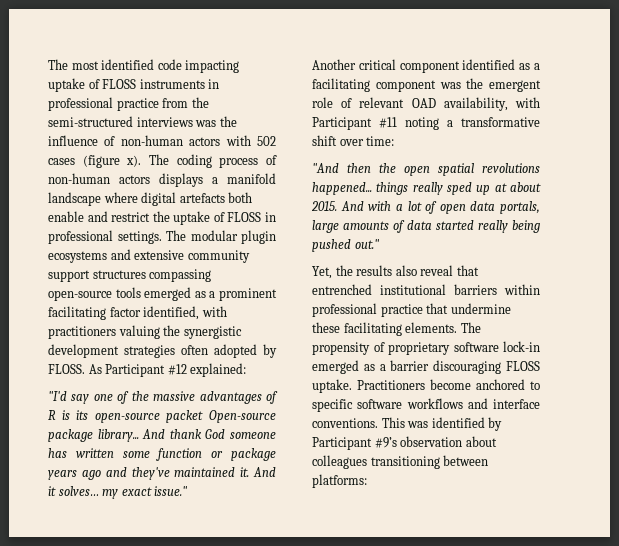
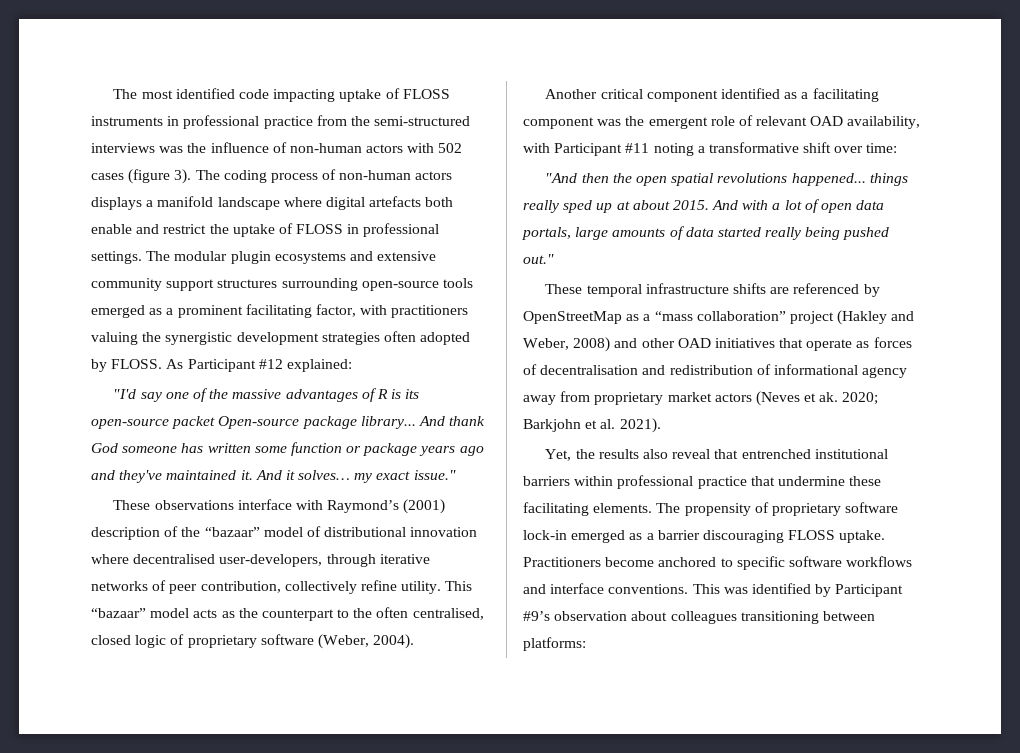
[126,155,142,167] x). -> [174,169,192,184] 3).
[149,269,212,282] compassing -> [281,278,358,291] surrounding
[109,306,200,320] factor identified, -> [315,304,356,317] factor,
(188, 491) none -> [113,499,446,514] [91,526,478,540] [91,554,430,567] [91,580,473,594] [91,607,484,621] [91,634,415,649] // These observations interface with Raymond’s (2001) description of the “bazaar” model of distributional innovation where decentralised user-developers, through iterative networks of peer contribution, collectively refine utility. This “bazaar” model acts as the counterpart to the often centralised, closed logic of proprietary software (Weber, 2004).
(379, 244) none -> [545,283,880,297] [523,310,915,325] [523,337,912,352] [523,364,908,378] [523,391,879,406] [523,418,661,433] // These temporal infrastructure shifts are referenced by OpenStreetMap as a “mass collaboration” project (Hakley and Weber, 2008) and other OAD initiatives that operate as forces of decentralisation and redistribution of informational agency away from proprietary market actors (Neves et ak. 2020; Barkjohn et al. 2021).

